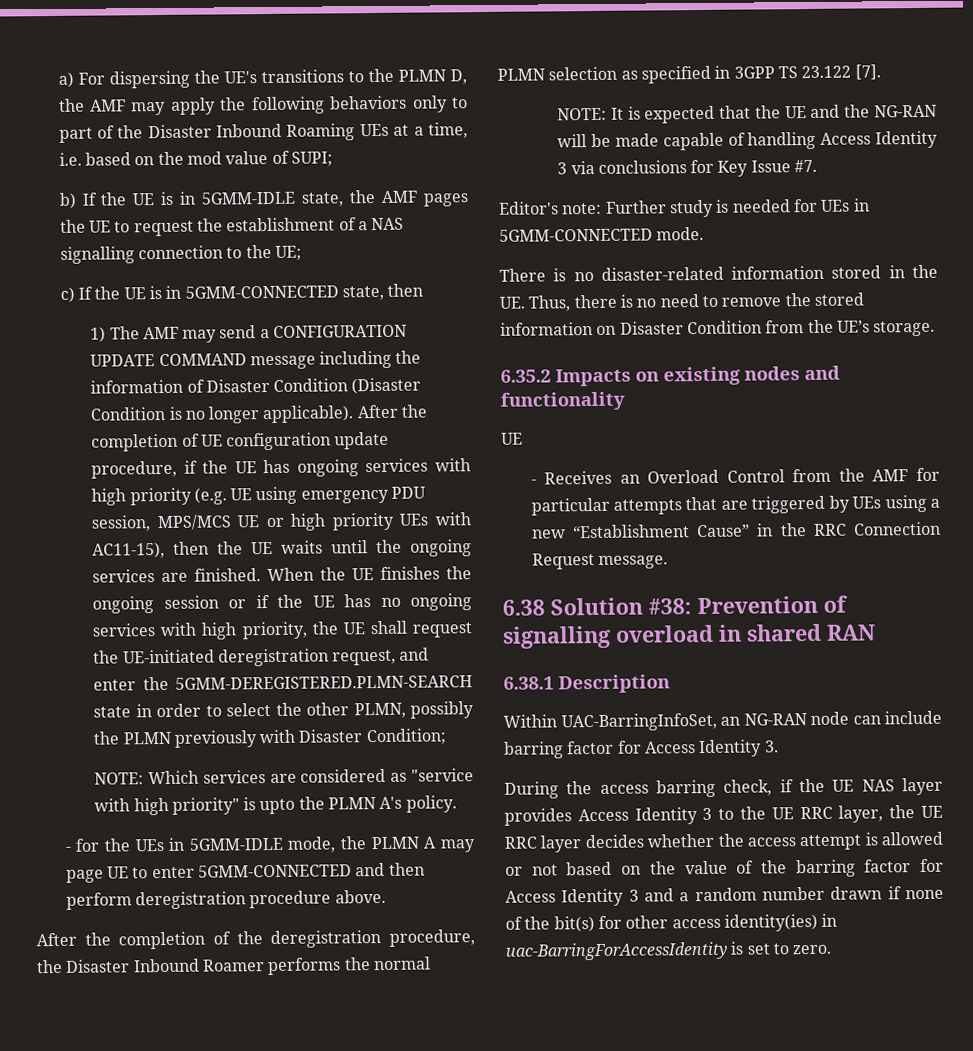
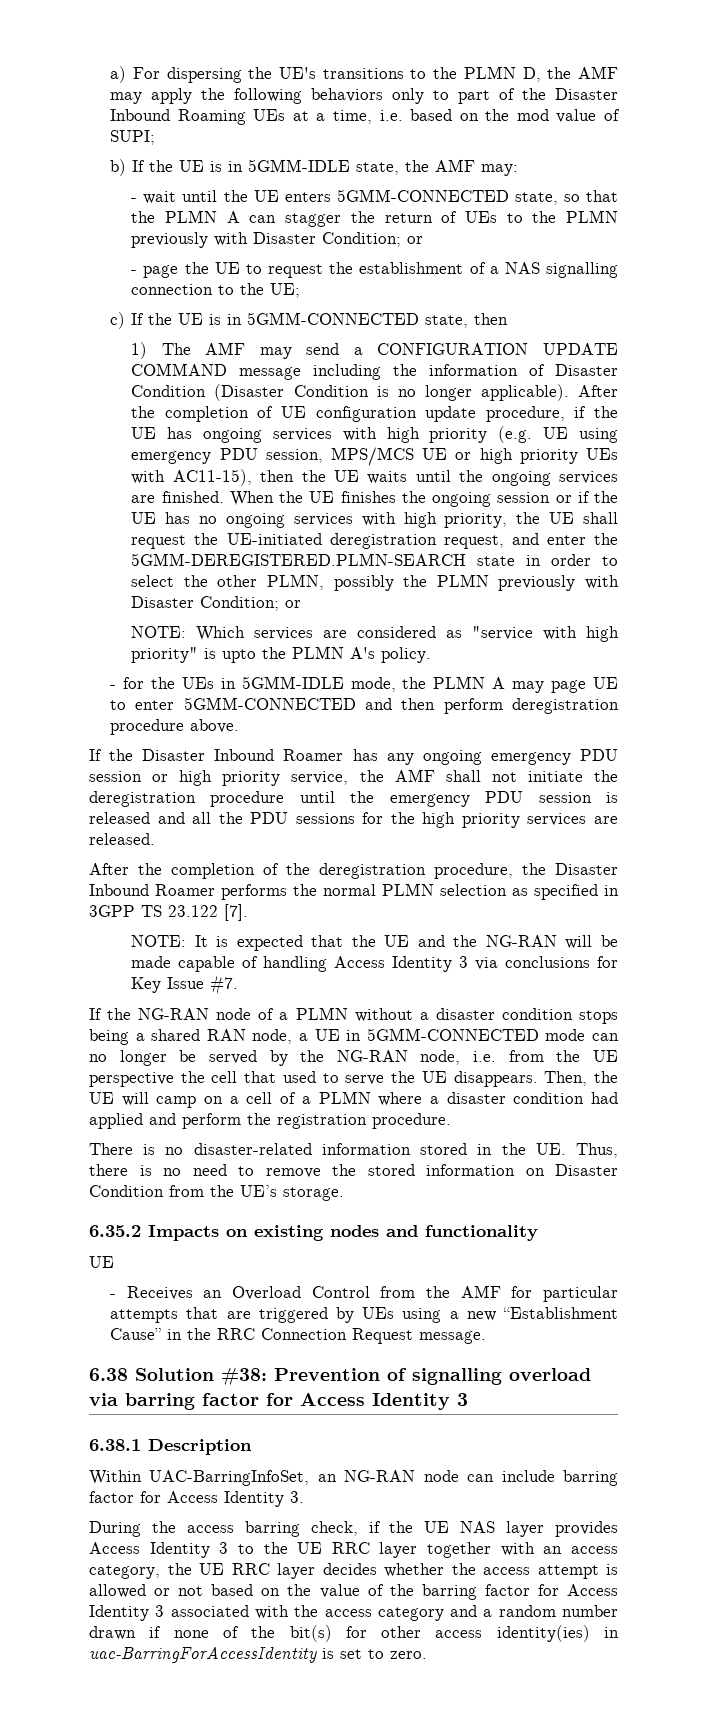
[423,193,469,207] pages -> [481,164,519,176] [131,189,618,205] [131,210,618,227] [131,232,424,248] [131,265,179,278] may: // - wait until the UE enters 5GMM-CONNECTED state, so that the PLMN A can stagger the return of UEs to the PLMN previously with Disaster Condition; or // - page
(447, 737) none -> [285,600,302,608] or
(386, 896) none -> [89,749,618,765] [89,769,619,786] [89,791,618,807] [89,812,618,828] [89,833,155,845] // If the Disaster Inbound Roamer has any ongoing emergency PDU session or high priority service, the AMF shall not initiate the deregistration procedure until the emergency PDU session is released and all the PDU sessions for the high priority services are released.
[499,198,870,218] [499,226,705,242] Editor's note: Further study is needed for UEs in 5GMM-CONNECTED mode. -> [89,1007,618,1024] [89,1028,619,1045] [89,1050,618,1066] [89,1071,619,1087] [89,1091,618,1108] [89,1113,451,1129] If the NG-RAN node of a PLMN without a disaster condition stops being a shared RAN node, a UE in 5GMM-CONNECTED mode can no longer be served by the NG-RAN node, i.e. from the UE perspective the cell that used to serve the UE disappears. Then, the UE will camp on a cell of a PLMN where a disaster condition had applied and perform the registration procedure.
[718,623,876,642] in shared RAN -> [89,1393,468,1410] via barring factor for Access Identity 3
[838,805,884,823] layer, -> [379,1542,618,1558] [89,1565,160,1579] layer together with an access category,
(639, 895) none -> [170,1605,444,1621] associated with the access category

